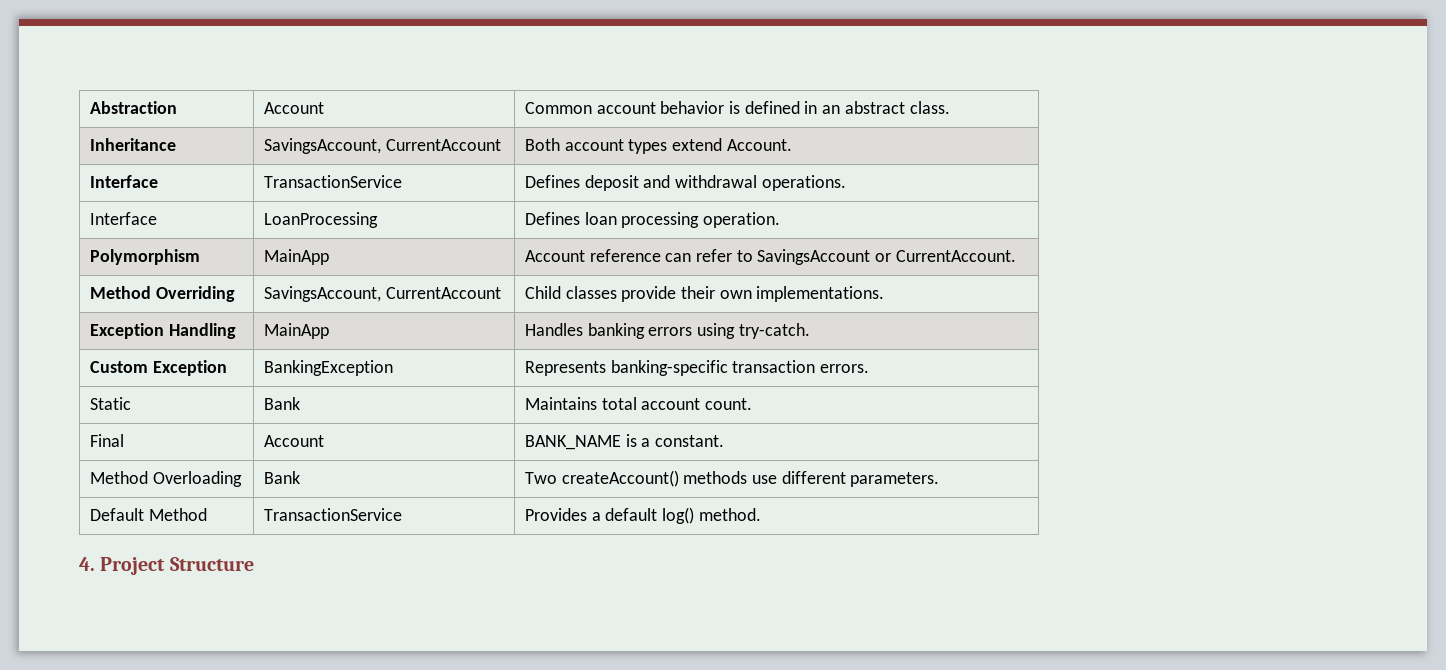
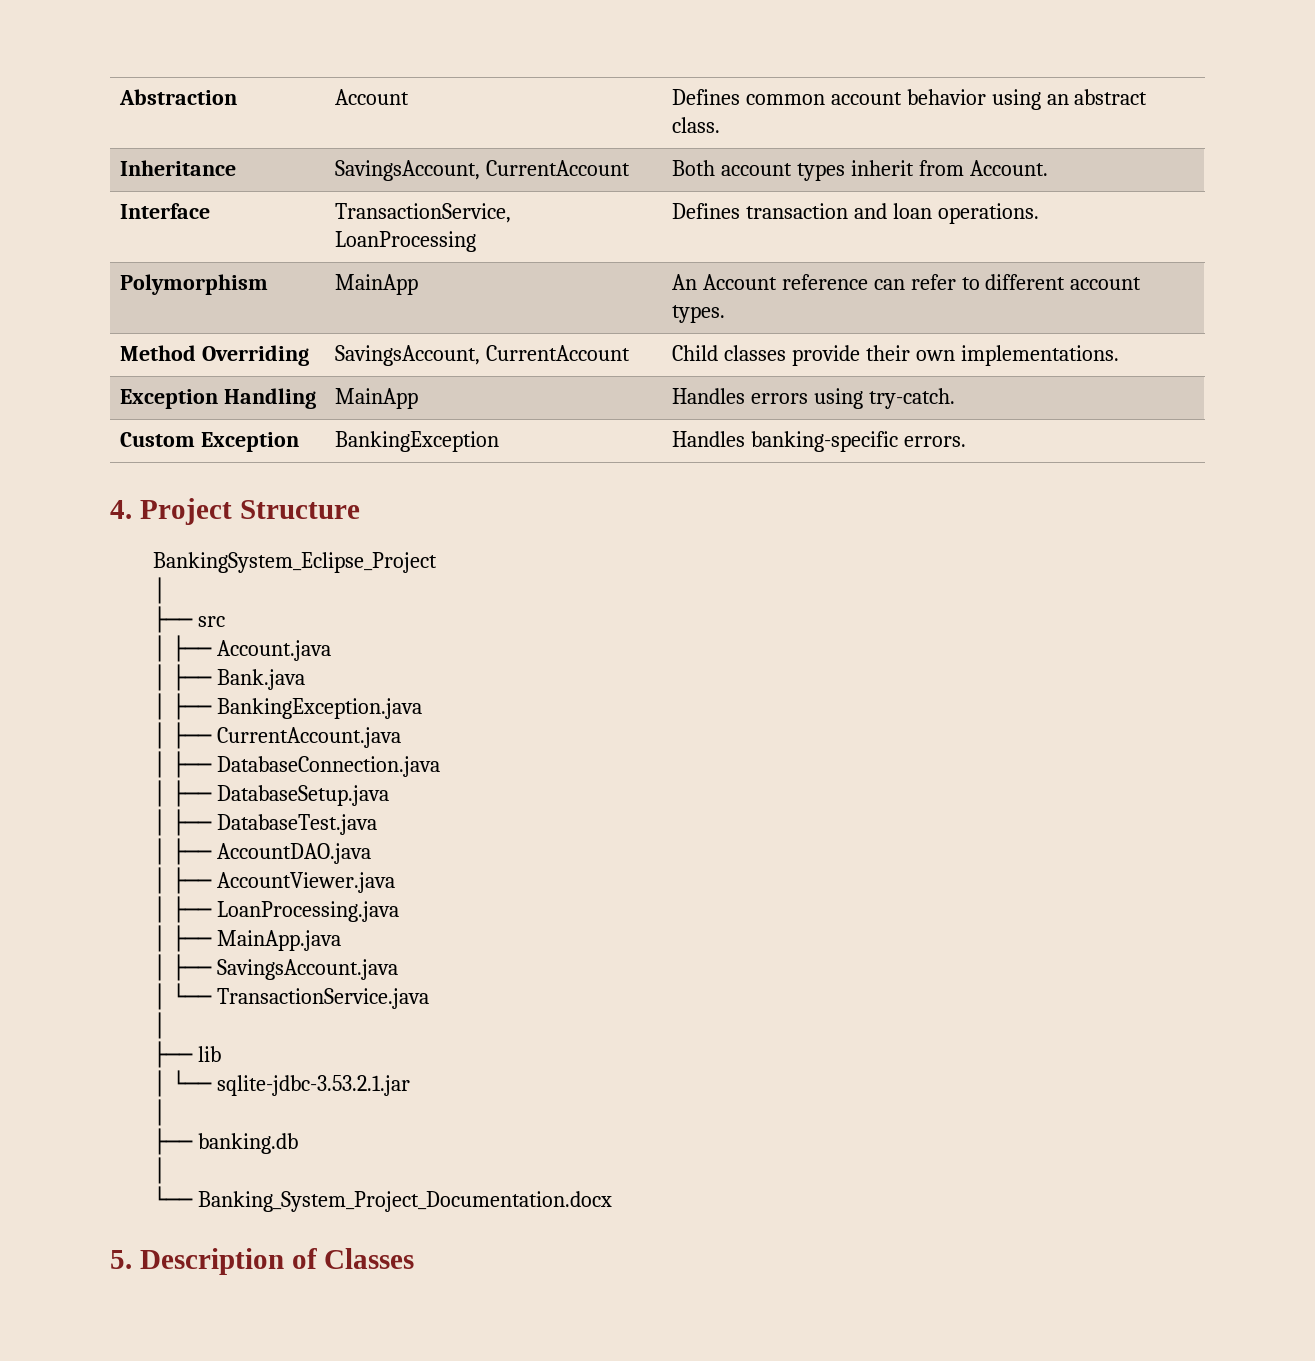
[524,101,818,114] Common account behavior is defined in -> [671,89,1041,110] Defines common account behavior using
[671,138,722,151] extend -> [850,160,964,176] inherit from
[263,175,402,188] [524,175,846,191] [89,212,157,225] [263,212,378,228] [524,212,780,228] TransactionService | Defines deposit and withdrawal operations. // Interface | LoanProcessing | Defines loan processing operation. -> [334,203,511,223] [334,231,476,252] [671,203,1039,224] TransactionService, LoanProcessing | Defines transaction and loan operations.
(329, 257) none -> [671,274,697,290] An
[757,249,1016,265] SavingsAccount or CurrentAccount. -> [985,274,1142,290] [671,305,725,323] different account types.
[587,323,645,339] banking -> (745, 396) none
[524,360,869,376] [89,397,131,410] [263,397,300,410] [524,397,752,410] [89,434,124,447] [263,435,324,447] [524,434,724,450] [89,471,242,487] [263,471,300,484] [524,470,940,487] [89,508,207,521] [263,508,402,521] [524,507,761,524] [79,557,254,575] Represents banking-specific transaction errors. // Static | Bank | Maintains total account count. // Final | Account | BANK_NAME is a constant. // Method Overloading | Bank | Two createAccount() methods use different parameters. // Default Method | TransactionService | Provides a default log() method. // 4. Project Structure -> [671,431,966,452] [110,498,360,525] [152,552,437,573] [152,577,166,604] [152,606,225,633] [152,635,331,662] [152,664,305,691] [152,693,422,720] [152,722,401,749] [152,751,440,778] [152,780,389,807] [152,809,377,836] [152,838,371,865] [152,867,395,894] [152,896,399,923] [152,925,341,952] [152,954,398,981] [152,983,429,1010] [152,1012,166,1039] [152,1041,221,1068] [152,1070,410,1097] [152,1099,166,1126] [152,1128,298,1155] [152,1157,166,1184] [152,1186,612,1212] [110,1248,415,1275] Handles banking-specific errors. // 4. Project Structure // BankingSystem_Eclipse_Project // │ // ├── src // │ ├── Account.java // │ ├── Bank.java // │ ├── BankingException.java // │ ├── CurrentAccount.java // │ ├── DatabaseConnection.java // │ ├── DatabaseSetup.java // │ ├── DatabaseTest.java // │ ├── AccountDAO.java // │ ├── AccountViewer.java // │ ├── LoanProcessing.java // │ ├── MainApp.java // │ ├── SavingsAccount.java // │ └── TransactionService.java // │ // ├── lib // │ └── sqlite-jdbc-3.53.2.1.jar // │ // ├── banking.db // │ // └── Banking_System_Project_Documentation.docx // 5. Description of Classes

